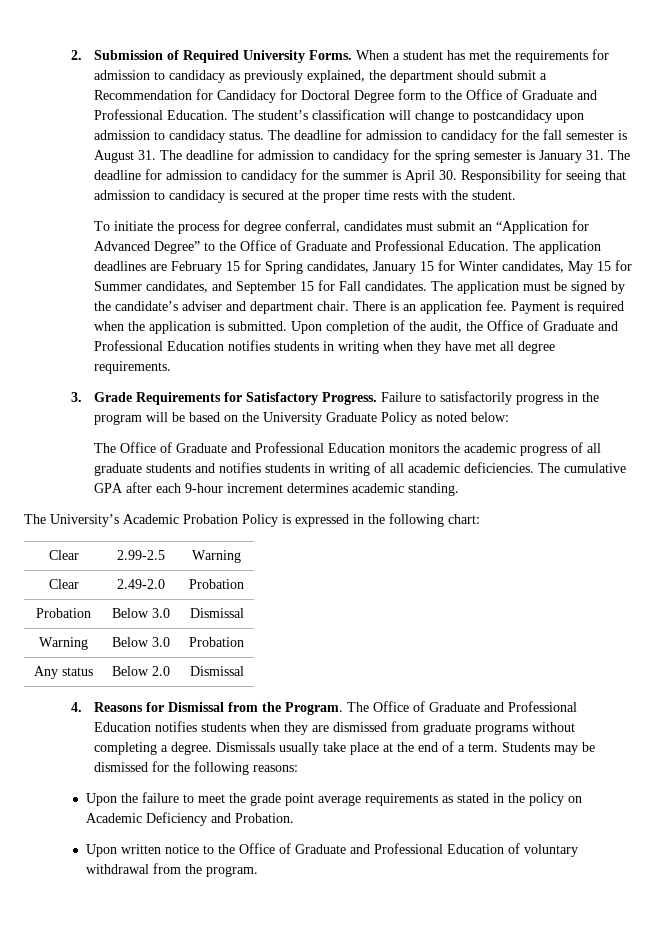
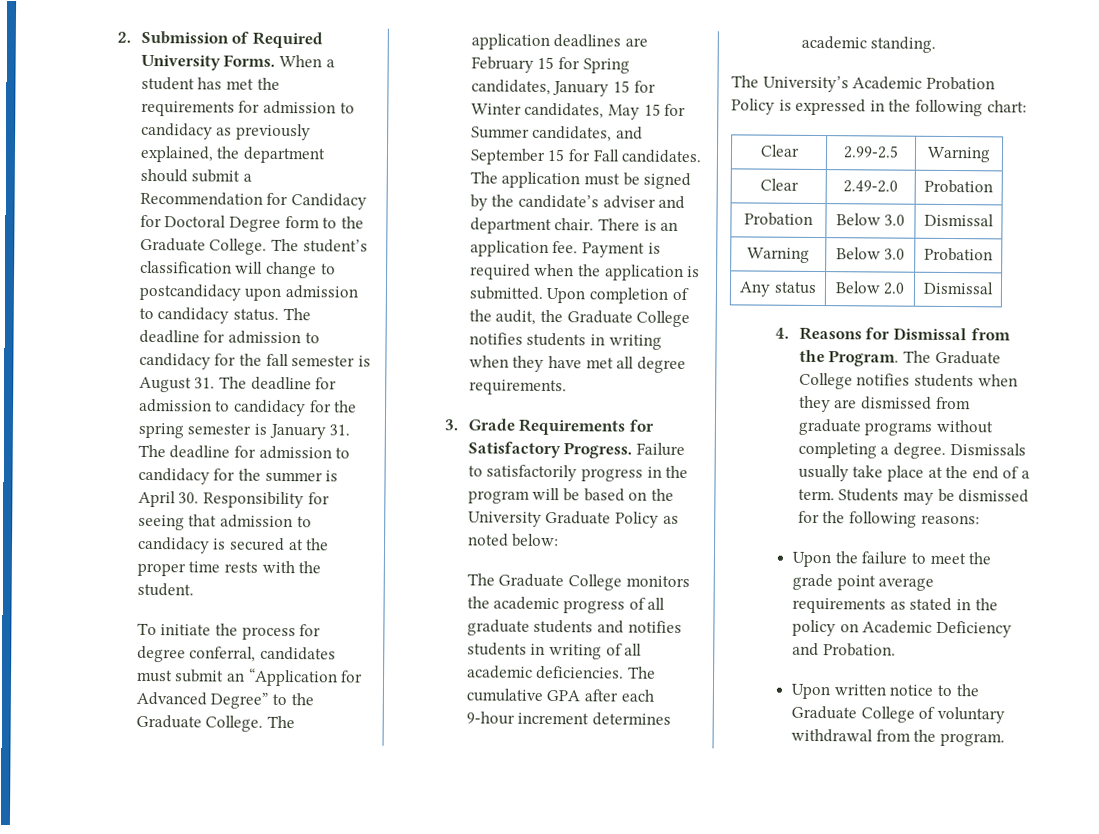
[465,89,597,100] [93,109,228,120] Office of Graduate and Professional Education. -> [139,237,268,255] Graduate College.
[239,240,509,251] Office of Graduate and Professional Education. -> [135,714,264,732] Graduate College.
[486,320,618,331] [93,340,224,351] Office of Graduate and Professional Education -> [566,310,691,328] Graduate College
[119,442,385,453] Office of Graduate and Professional Education -> [498,573,622,591] Graduate College
[372,701,577,712] [93,722,151,732] Office of Graduate and Professional Education -> [934,350,1001,365] [798,372,853,390] Graduate College
[238,843,504,854] Office of Graduate and Professional Education -> [791,705,915,723] Graduate College

